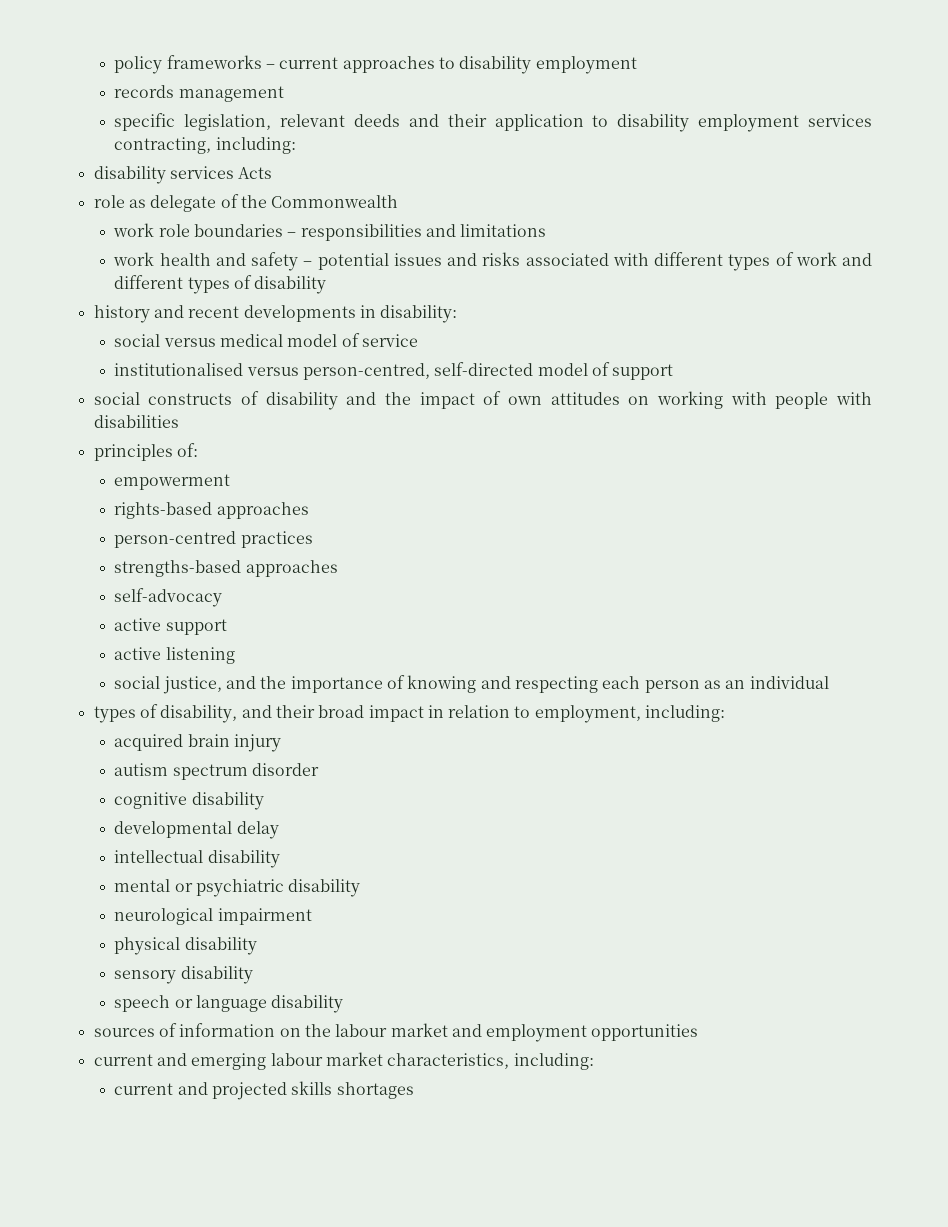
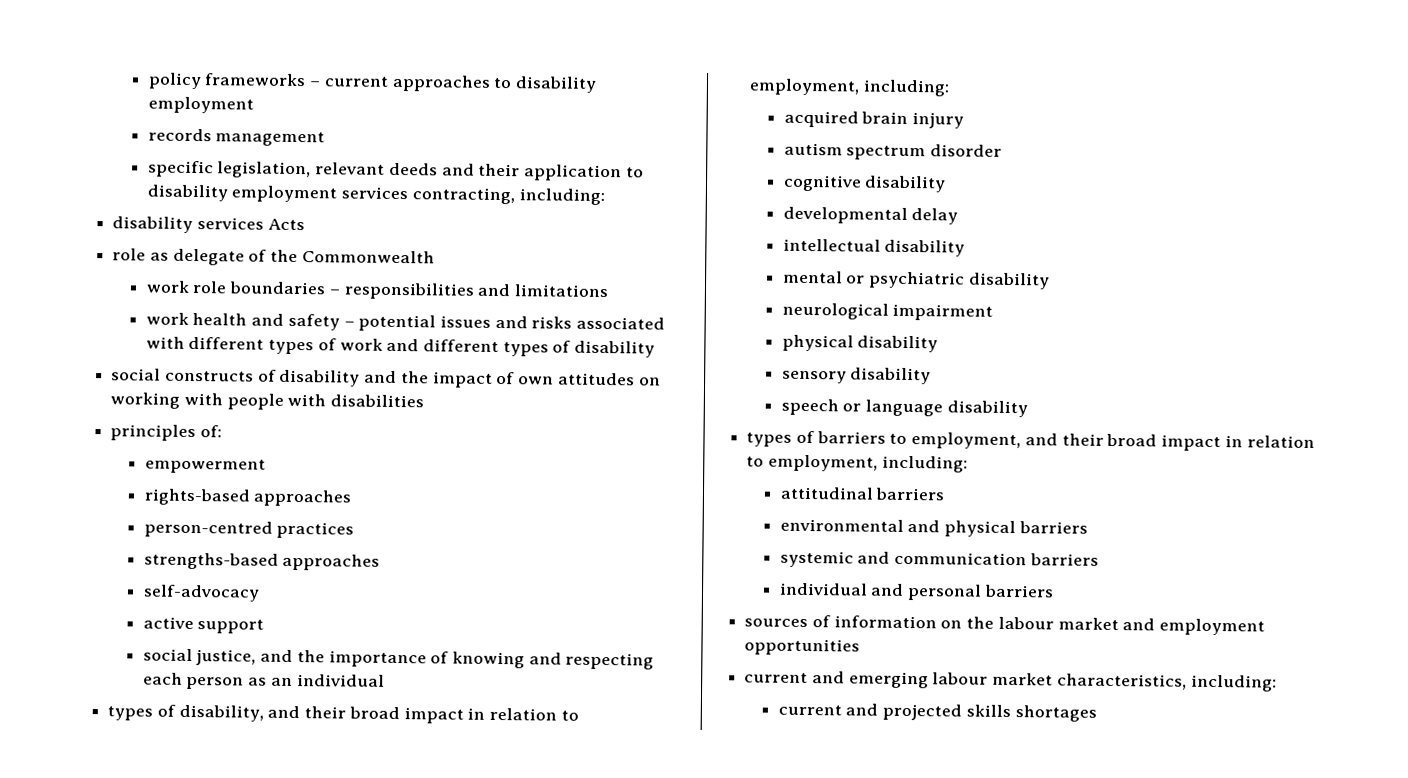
[93,305,458,323] [114,333,418,347] [114,362,674,380] // history and recent developments in disability: // social versus medical model of service // institutionalised versus person-centred, self-directed model of support -> (656, 349) none
[114,647,235,664] // active listening -> (265, 626) none
(344, 1004) none -> [746,430,1315,452] [746,454,968,473] [779,486,946,501] [779,518,1088,538] [779,550,1099,568] [778,582,1054,601] // types of barriers to employment, and their broad impact in relation to employment, including: // attitudinal barriers // environmental and physical barriers // systemic and communication barriers // individual and personal barriers

